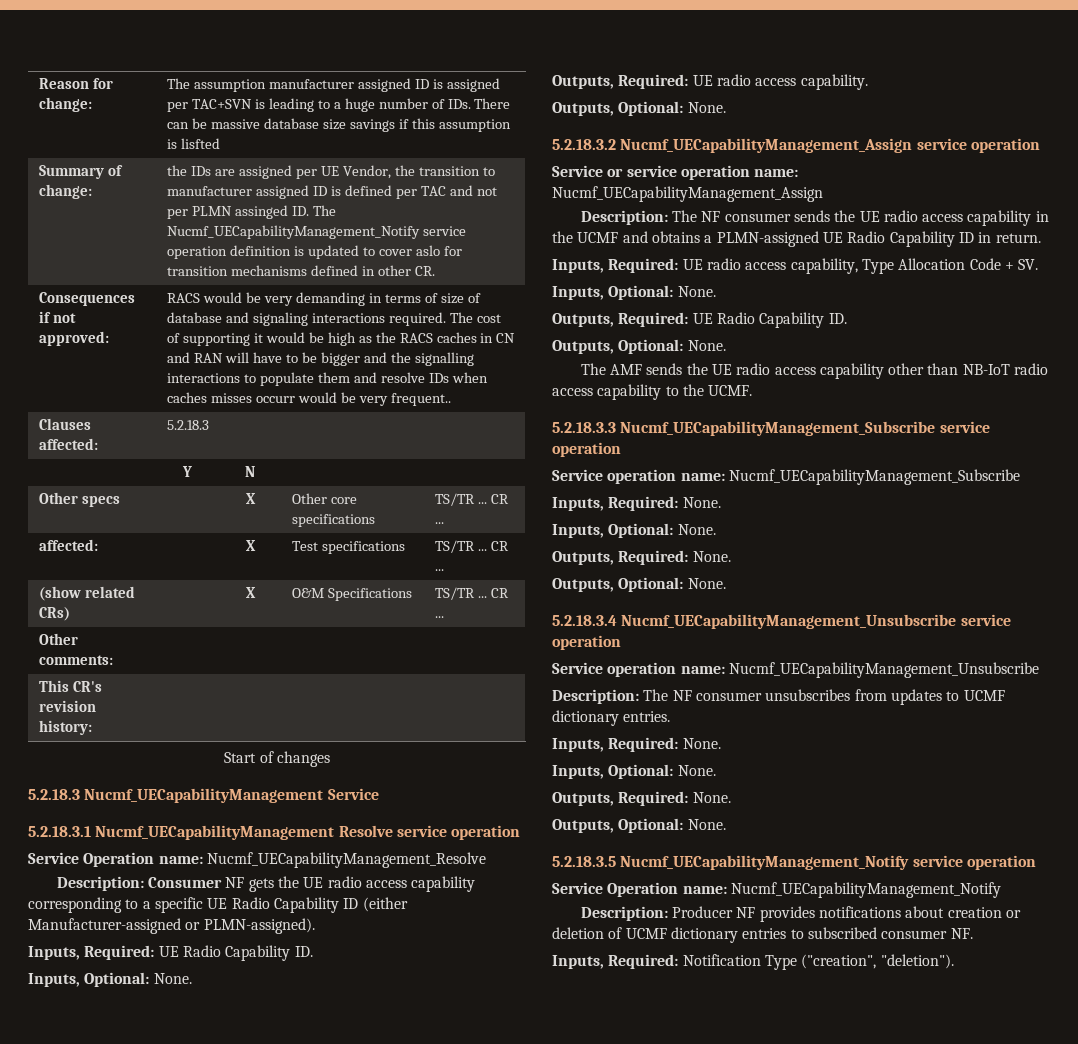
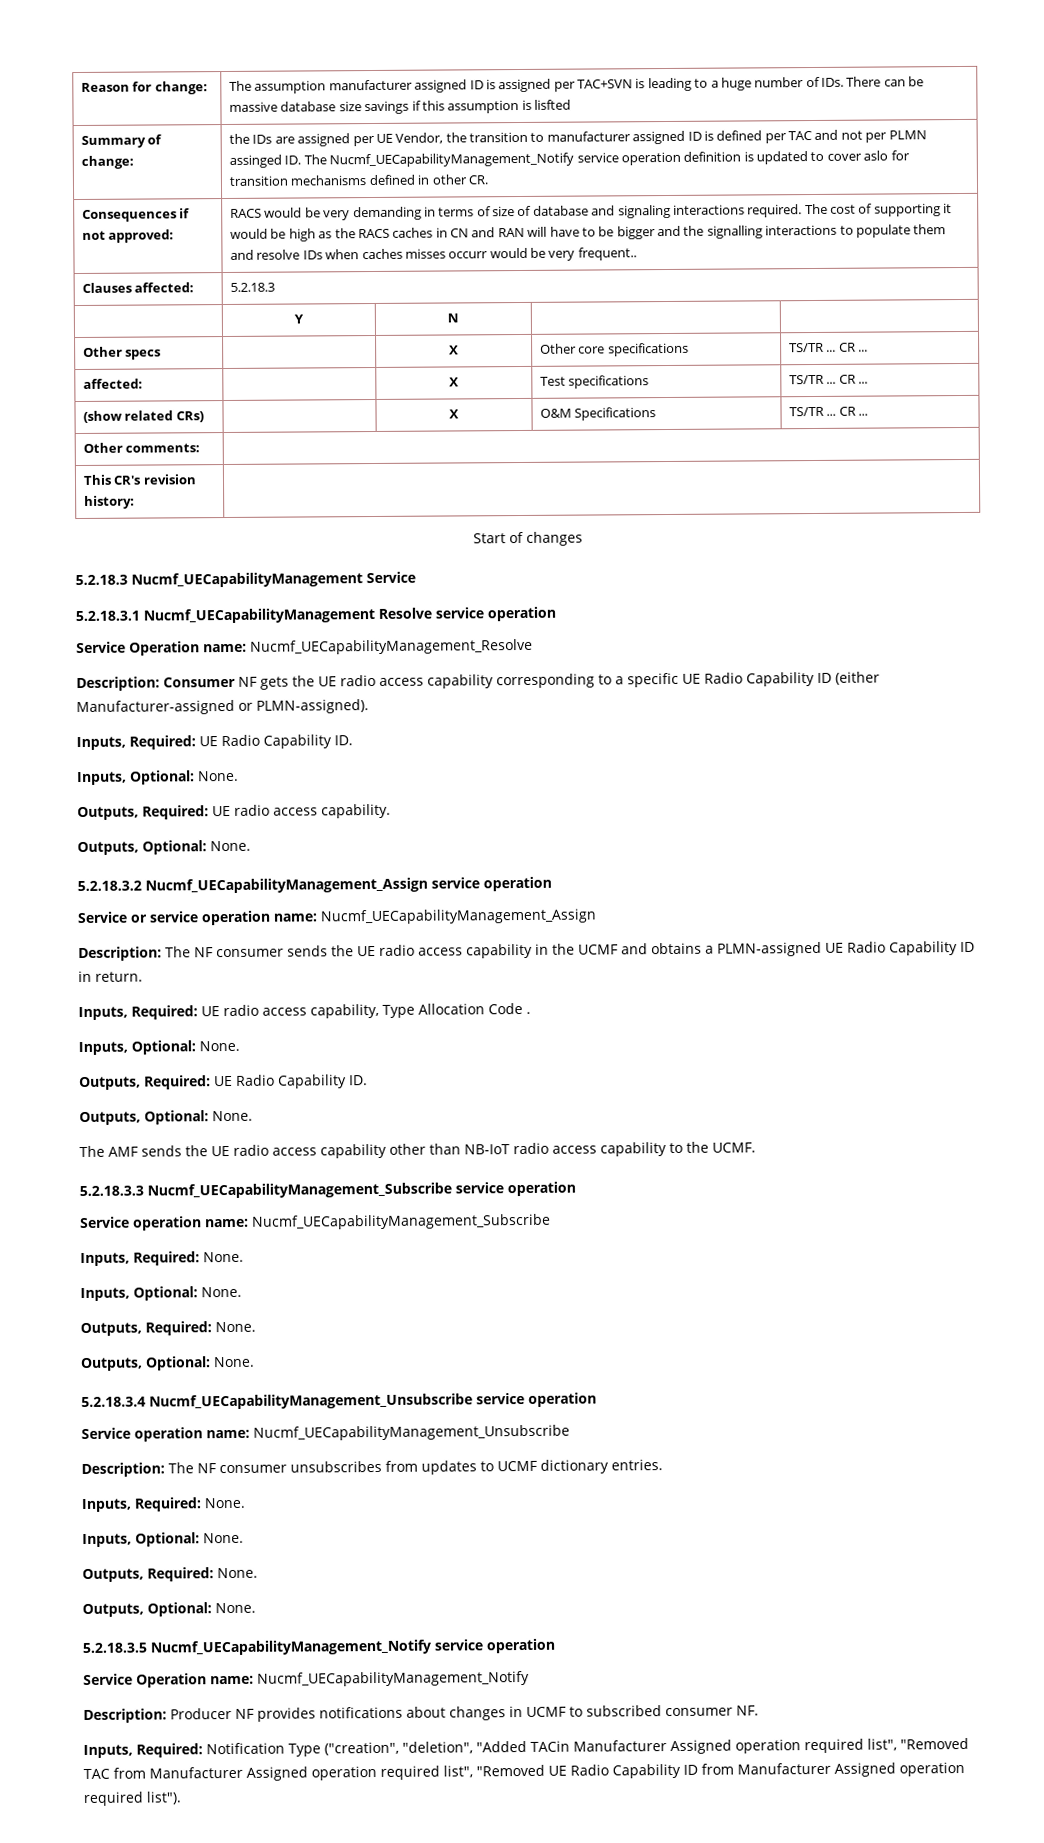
[1004,259,1039,270] + SV. -> [526,1011,531,1014] .
[947,907,1021,918] [552,927,787,943] creation or deletion of UCMF dictionary entries -> [449,1706,566,1721] changes in UCMF
[880,954,954,969] "deletion"). -> [402,1737,969,1755] [83,1762,965,1781] [83,1791,182,1807] "deletion", "Added TACin Manufacturer Assigned operation required list", "Removed TAC from Manufacturer Assigned operation required list", "Removed UE Radio Capability ID from Manufacturer Assigned operation required list").

